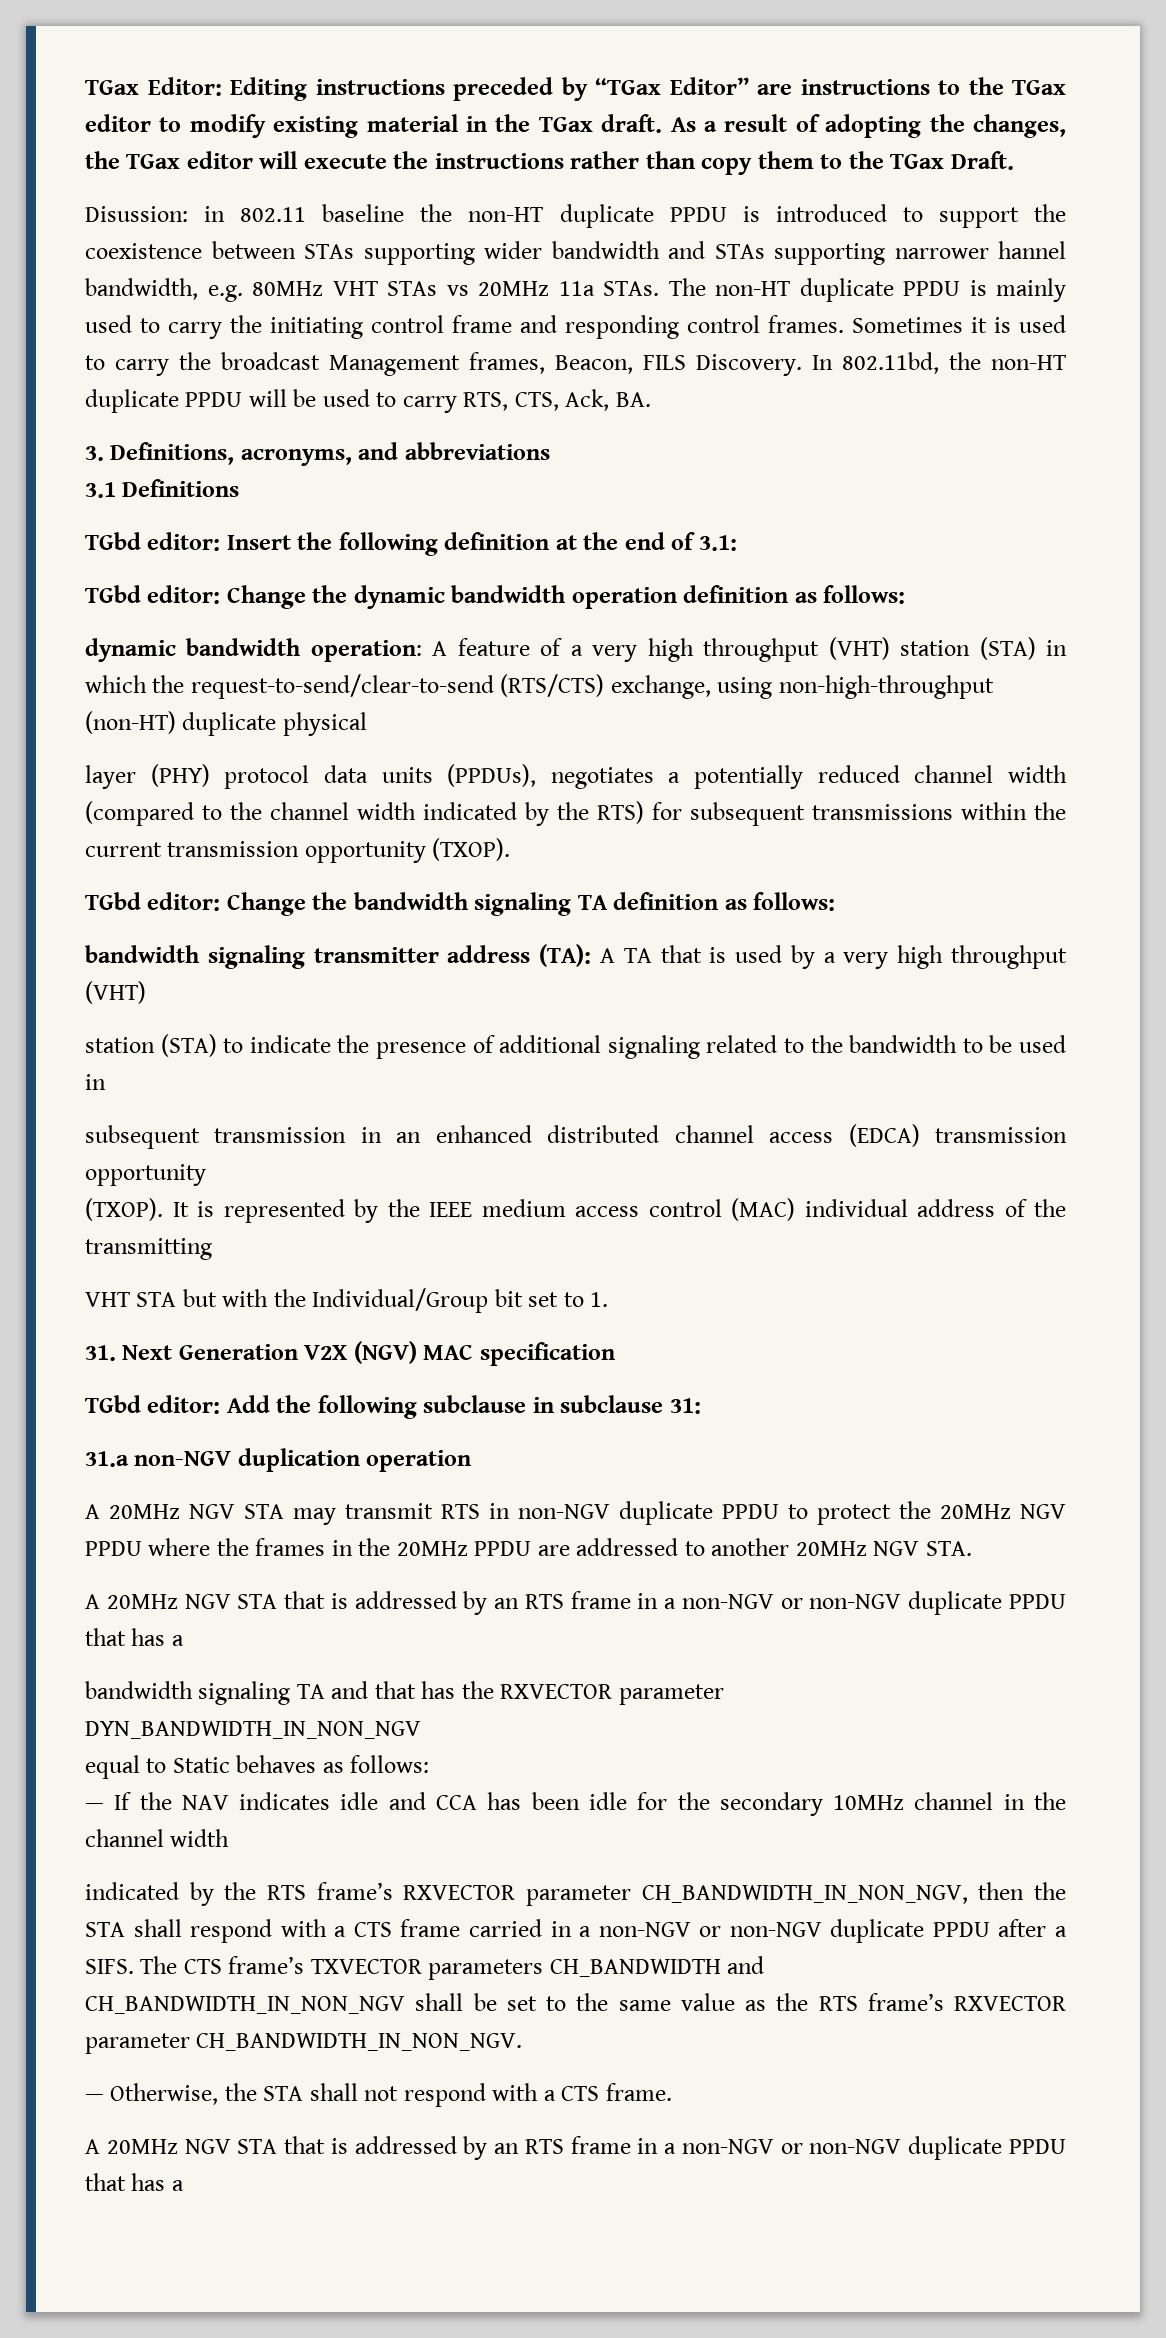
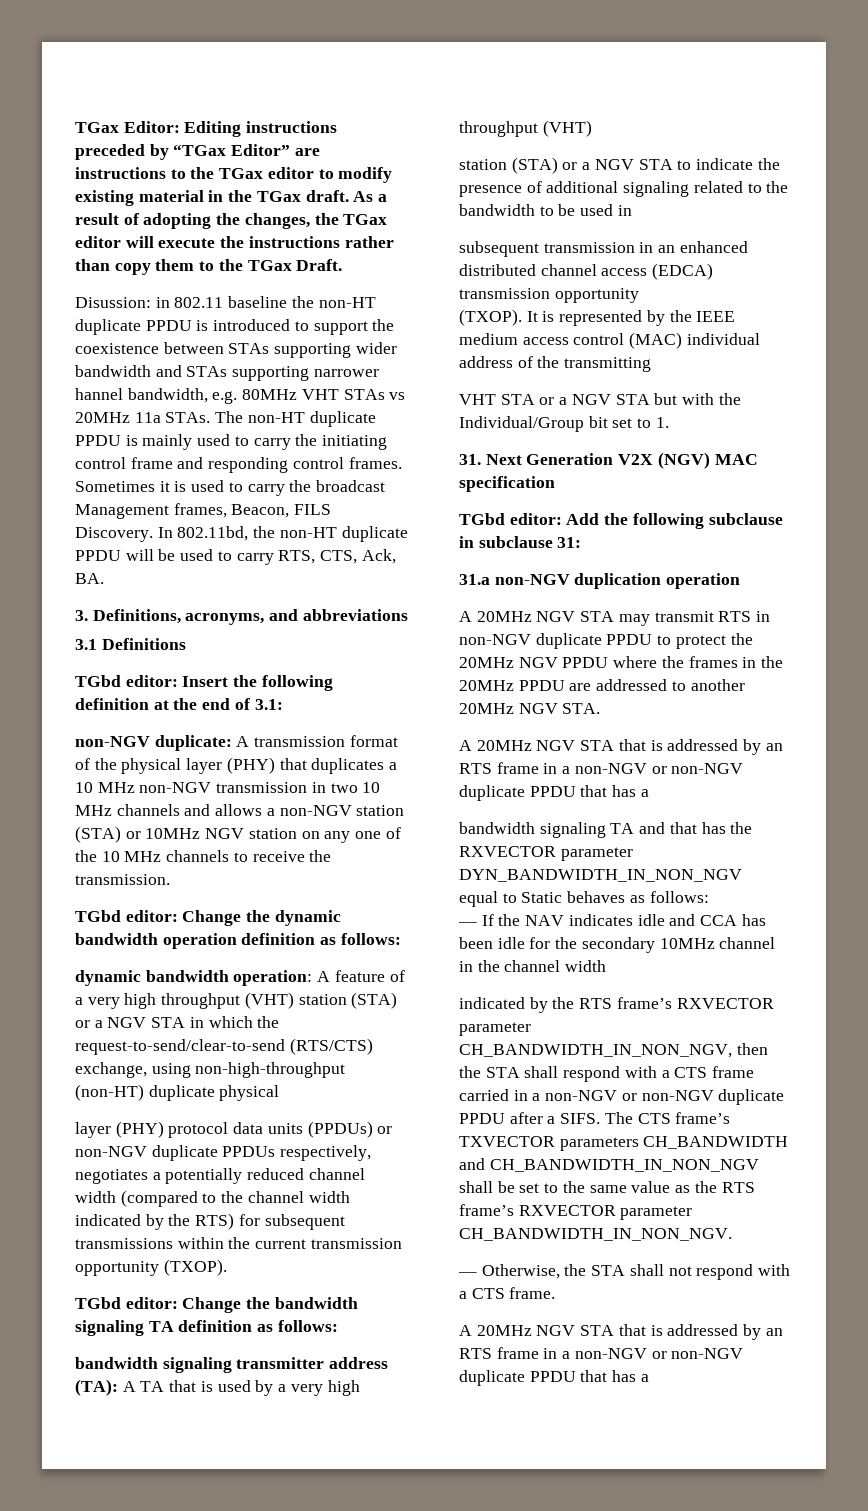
(737, 543) none -> [75,735,398,751] [75,757,398,774] [75,782,381,793] [75,804,405,816] [75,826,401,843] [75,850,332,862] [75,874,170,885] // non-NGV duplicate: A transmission format of the physical layer (PHY) that duplicates a 10 MHz non-NGV transmission in two 10 MHz channels and allows a non-NGV station (STA) or 10MHz NGV station on any one of the 10 MHz channels to receive the transmission.
(1036, 648) none -> [75,1017,186,1028] or a NGV STA
[447,764,537,787] (PPDUs), -> [307,1121,393,1138] [75,1145,372,1161] (PPDUs) or non-NGV duplicate PPDUs respectively,
(217, 1045) none -> [562,159,673,170] or a NGV STA
(177, 1299) none -> [539,394,650,405] or a NGV STA

